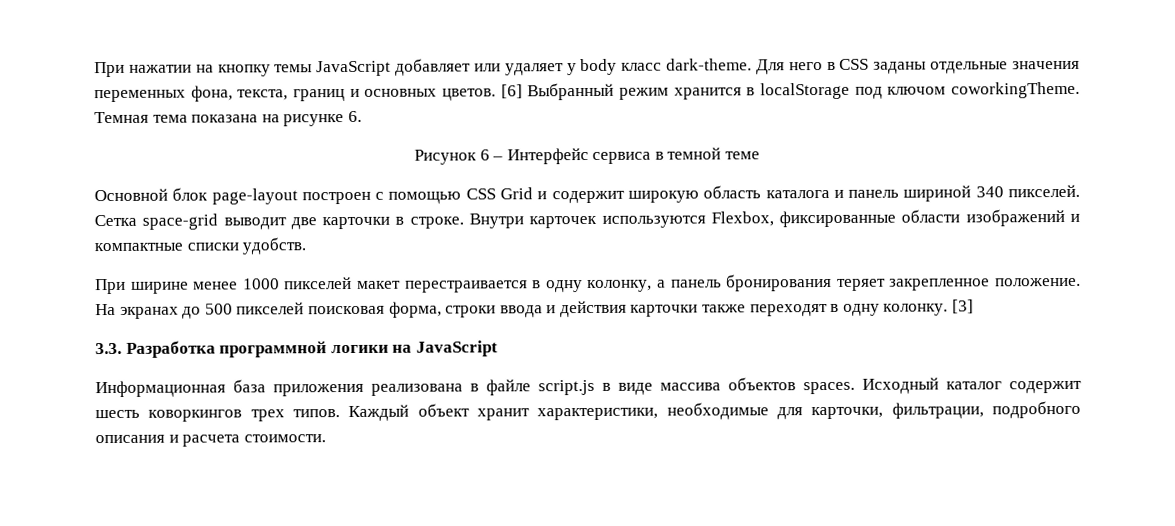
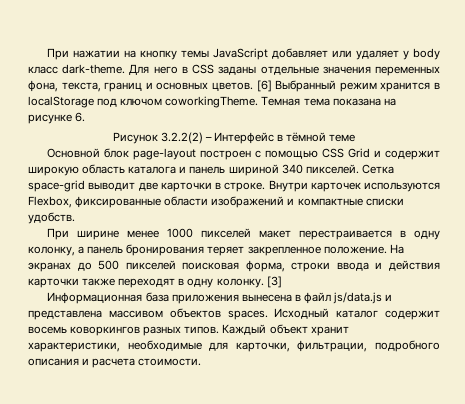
[479,149,490,161] 6 -> [160,132,203,144] 3.2.2(2)
[592,147,722,164] сервиса в темной -> [277,132,327,142] в тёмной
[95,340,498,358] [95,379,721,398] 3.3. Разработка программной логики на JavaScript // Информационная база приложения реализована в файле script.js в виде массива -> [47,292,393,304] [28,310,163,320] Информационная база приложения вынесена в файл js/data.js и представлена массивом
[95,409,285,422] шесть коворкингов трех -> [28,326,182,336] восемь коворкингов разных

